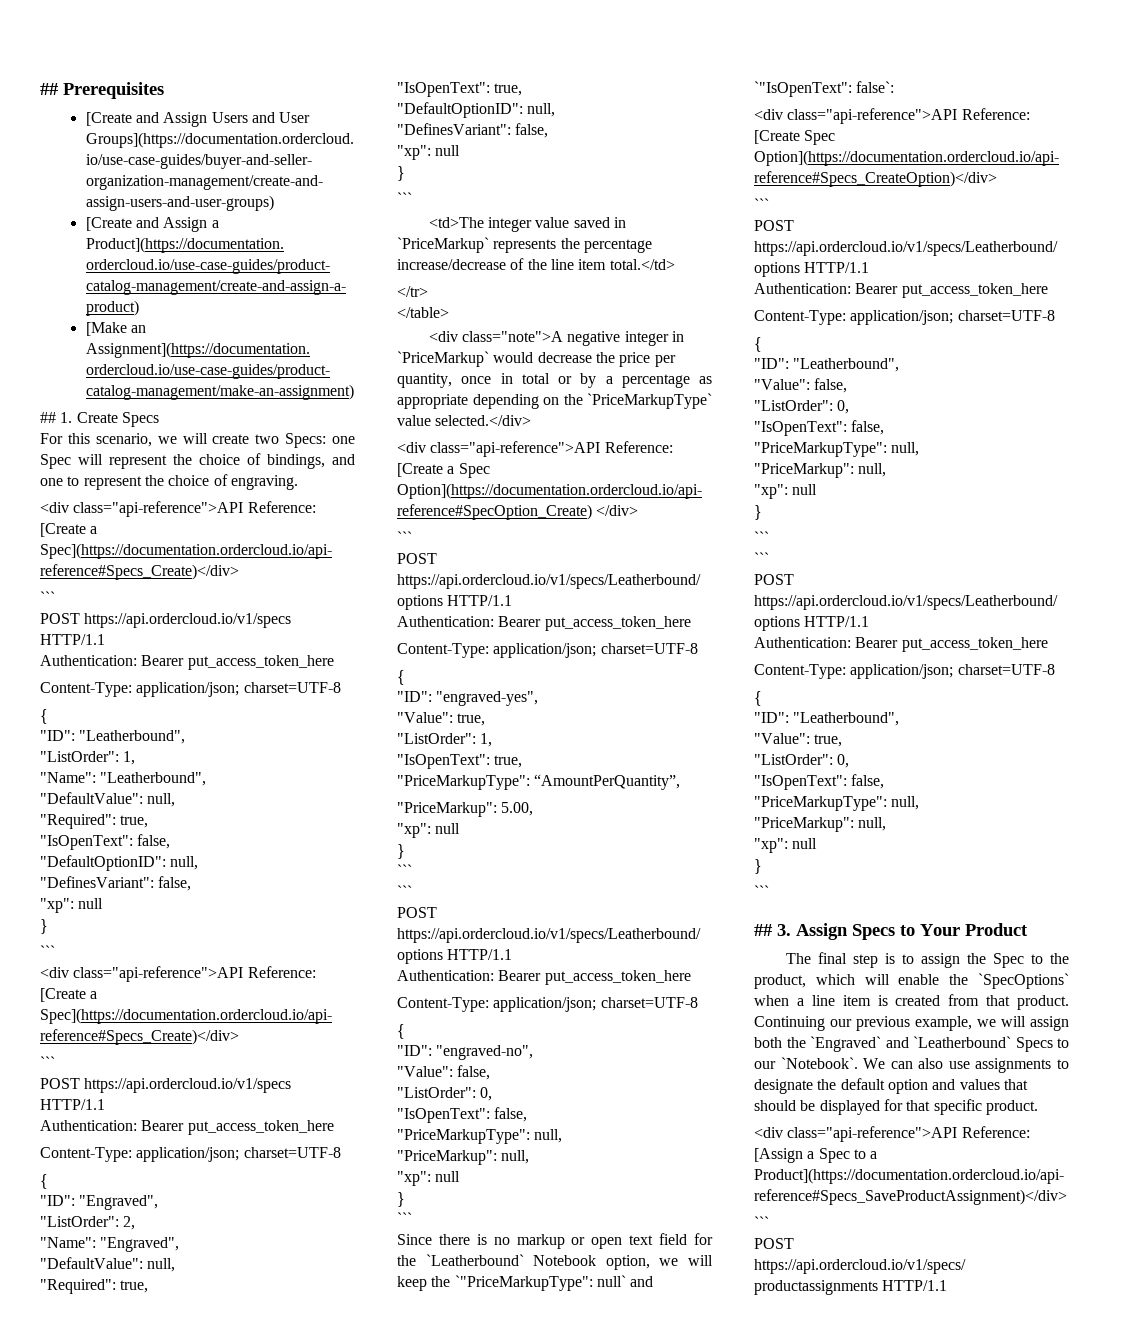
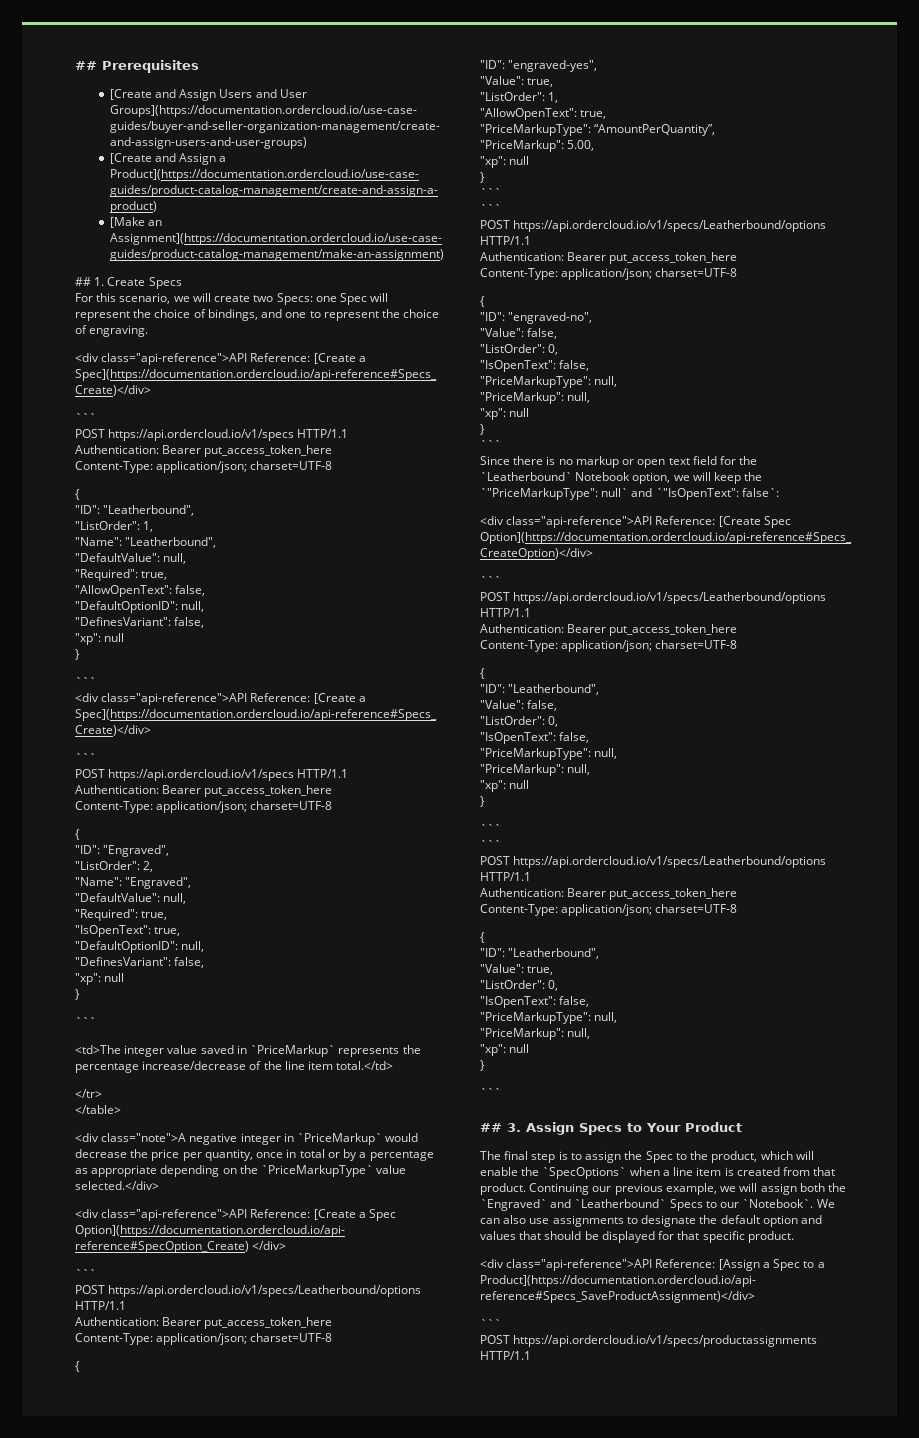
[40,835,133,850] "IsOpenText": -> [75,585,172,597] "AllowOpenText":
[397,754,490,769] "IsOpenText": -> [480,108,577,120] "AllowOpenText":

